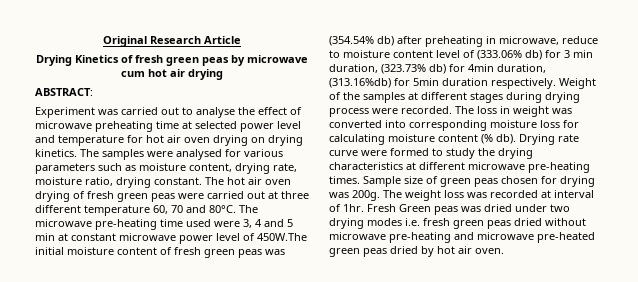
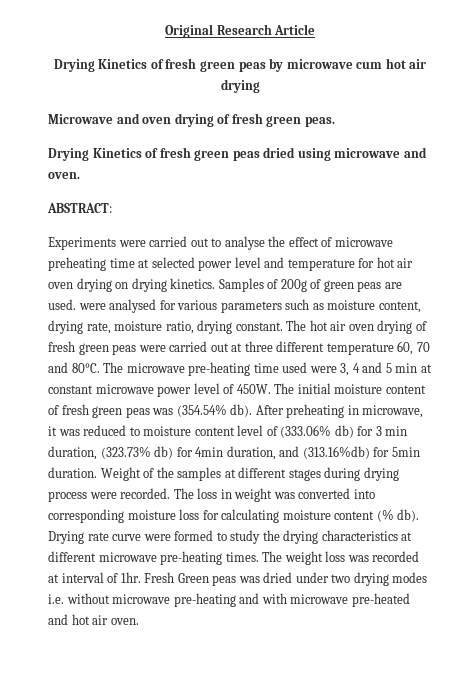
(223, 74) none -> [48,113,335,127] [48,147,427,161] [48,172,80,179] // Microwave and oven drying of fresh green peas. // Drying Kinetics of fresh green peas dried using microwave and oven.
[35,107,118,118] Experiment was -> [48,237,146,250] Experiments were
[80,149,144,160] The samples -> [218,278,402,292] [48,299,76,310] Samples of 200g of green peas are used.
[257,233,307,241] 450W.The -> [236,383,295,394] 450W. The
[377,36,422,46] db) after -> [230,404,284,417] db). After
[562,36,598,44] reduce -> [48,425,127,436] it was reduced
(546, 68) none -> [279,446,300,457] and
[442,78,556,89] duration respectively. -> [48,467,97,478] duration.
[363,176,595,187] [329,190,380,201] Sample size of green peas chosen for drying was 200g. -> (259, 557) none
[423,218,542,229] fresh green peas dried -> (64, 599) none
(474, 236) none -> [261,593,287,604] with
[329,246,434,257] green peas dried by -> [48,614,68,625] and

